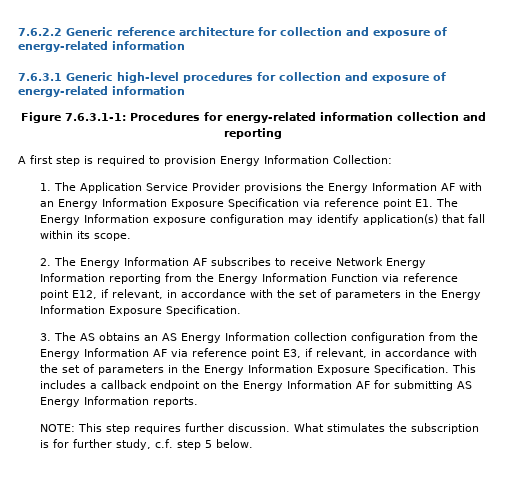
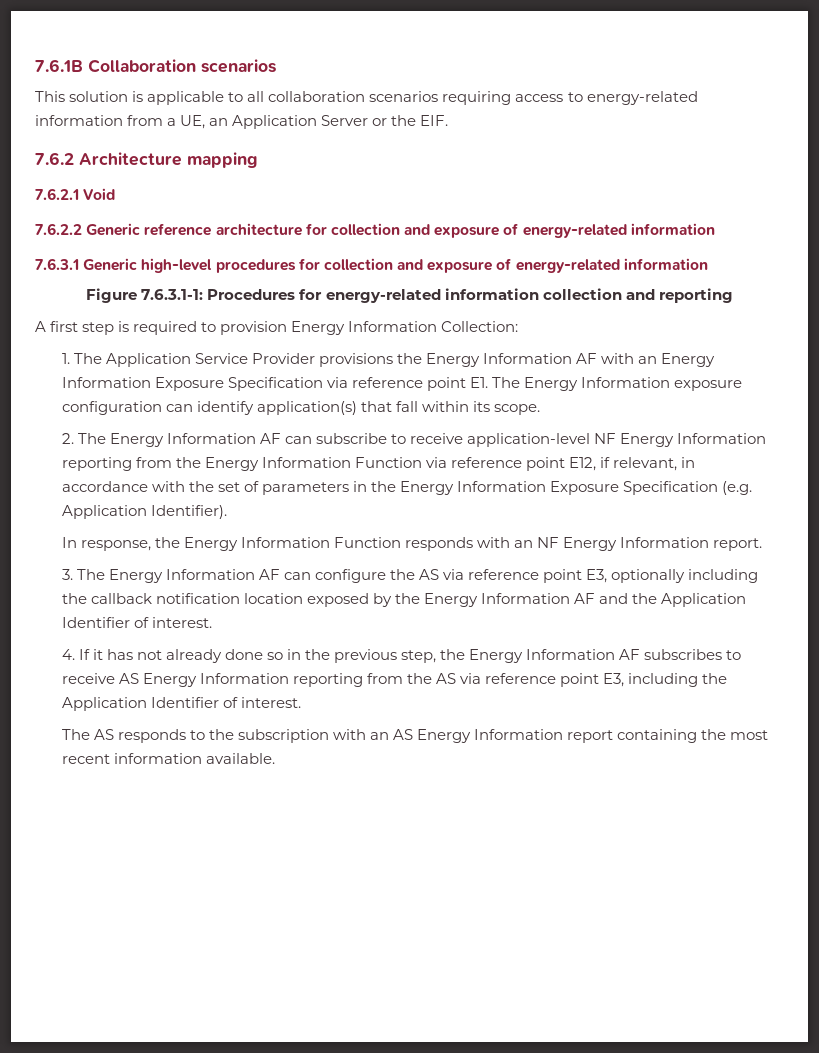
(18, 32) none -> [35,59,276,73] [35,91,698,105] [35,115,449,129] [35,152,258,168] [35,188,116,200] 7.6.1B Collaboration scenarios // This solution is applicable to all collaboration scenarios requiring access to energy-related information from a UE, an Application Server or the EIF. // 7.6.2 Architecture mapping // 7.6.2.1 Void //
[287,217,313,225] may -> [165,404,193,412] can
[210,257,383,266] subscribes to receive Network -> [284,433,617,447] can subscribe to receive application-level NF
[165,305,241,316] [39,332,478,343] [39,348,477,359] [39,364,476,375] [39,380,472,391] [39,396,198,407] [39,423,479,434] [39,439,253,450] Specification. // 3. The AS obtains an AS Energy Information collection configuration from the Energy Information AF via reference point E3, if relevant, in accordance with the set of parameters in the Energy Information Exposure Specification. This includes a callback endpoint on the Energy Information AF for submitting AS Energy Information reports. // NOTE: This step requires further discussion. What stimulates the subscription is for further study, c.f. step 5 below. -> [623,481,753,495] [61,505,227,519] [61,537,763,551] [61,569,759,583] [61,593,747,607] [61,617,212,628] [61,649,742,663] [61,673,728,687] [61,697,301,711] [61,729,769,743] [61,753,275,764] Specification (e.g. Application Identifier). // In response, the Energy Information Function responds with an NF Energy Information report. // 3. The Energy Information AF can configure the AS via reference point E3, optionally including the callback notification location exposed by the Energy Information AF and the Application Identifier of interest. // 4. If it has not already done so in the previous step, the Energy Information AF subscribes to receive AS Energy Information reporting from the AS via reference point E3, including the Application Identifier of interest. // The AS responds to the subscription with an AS Energy Information report containing the most recent information available.

